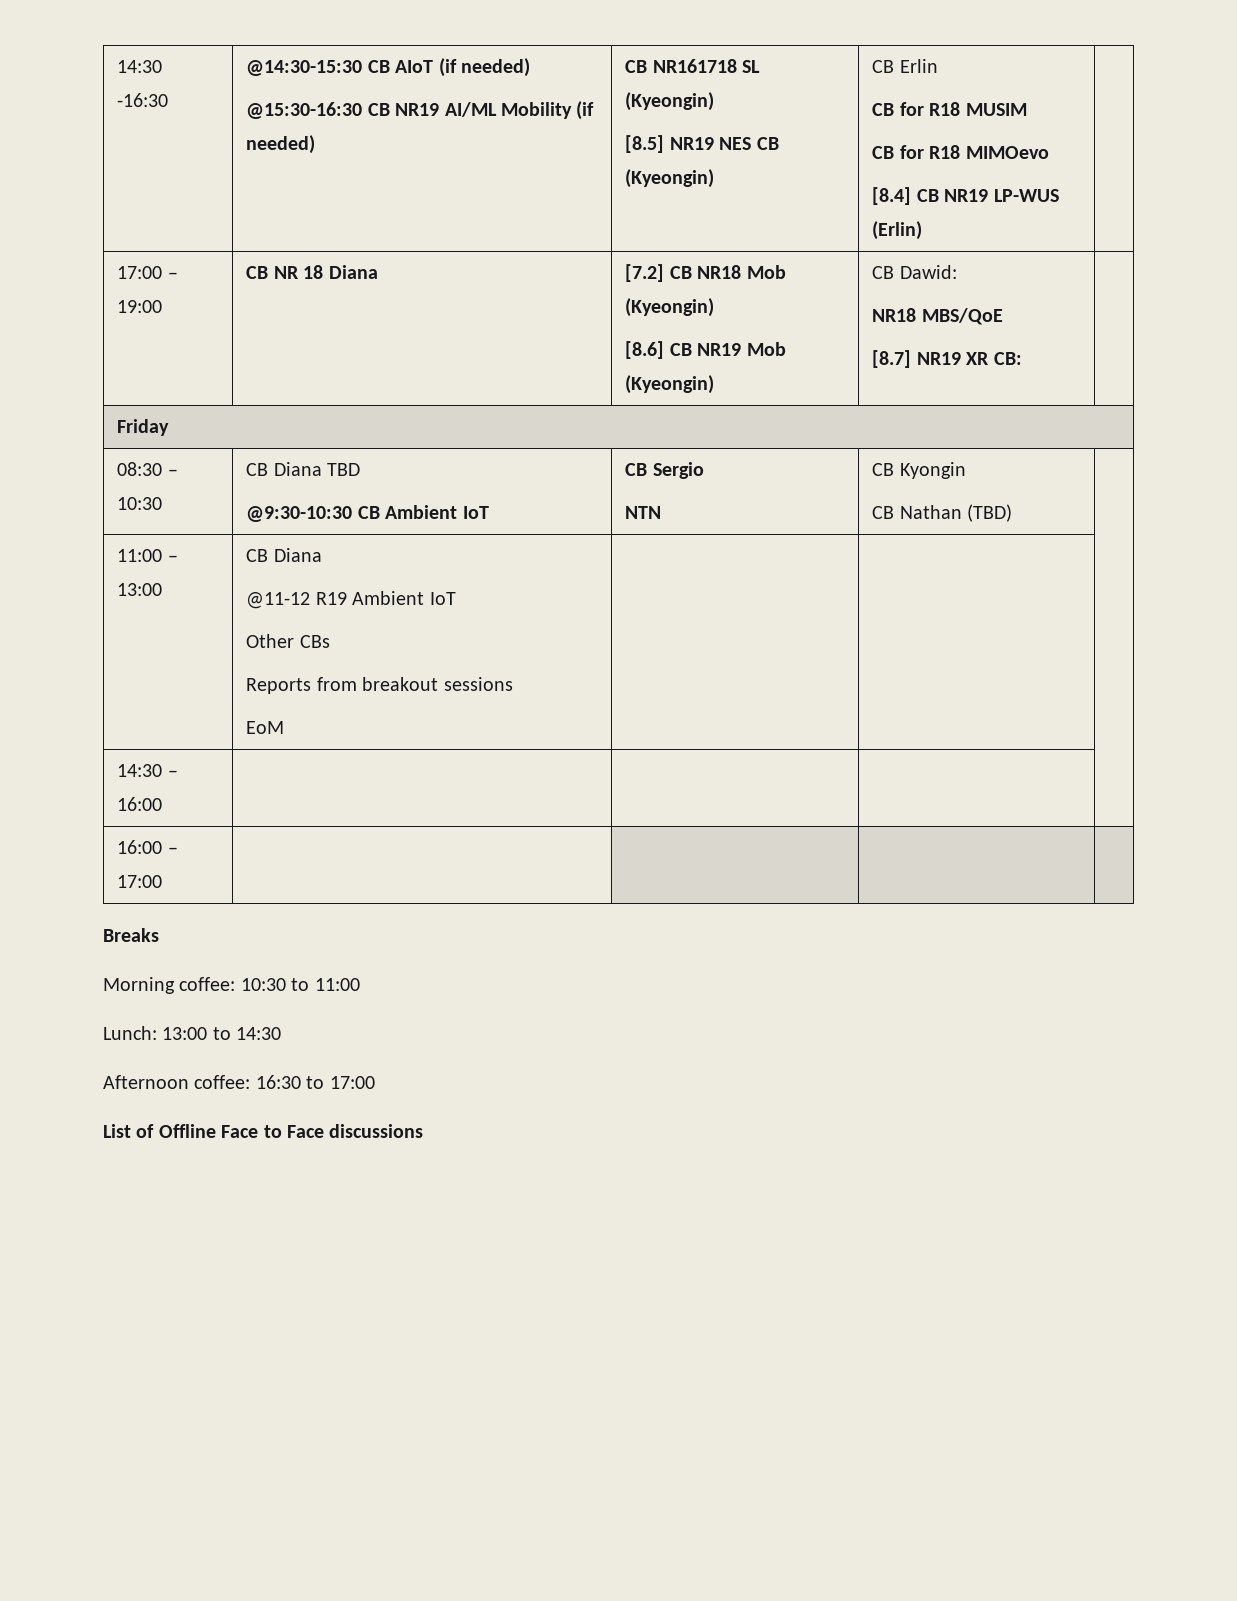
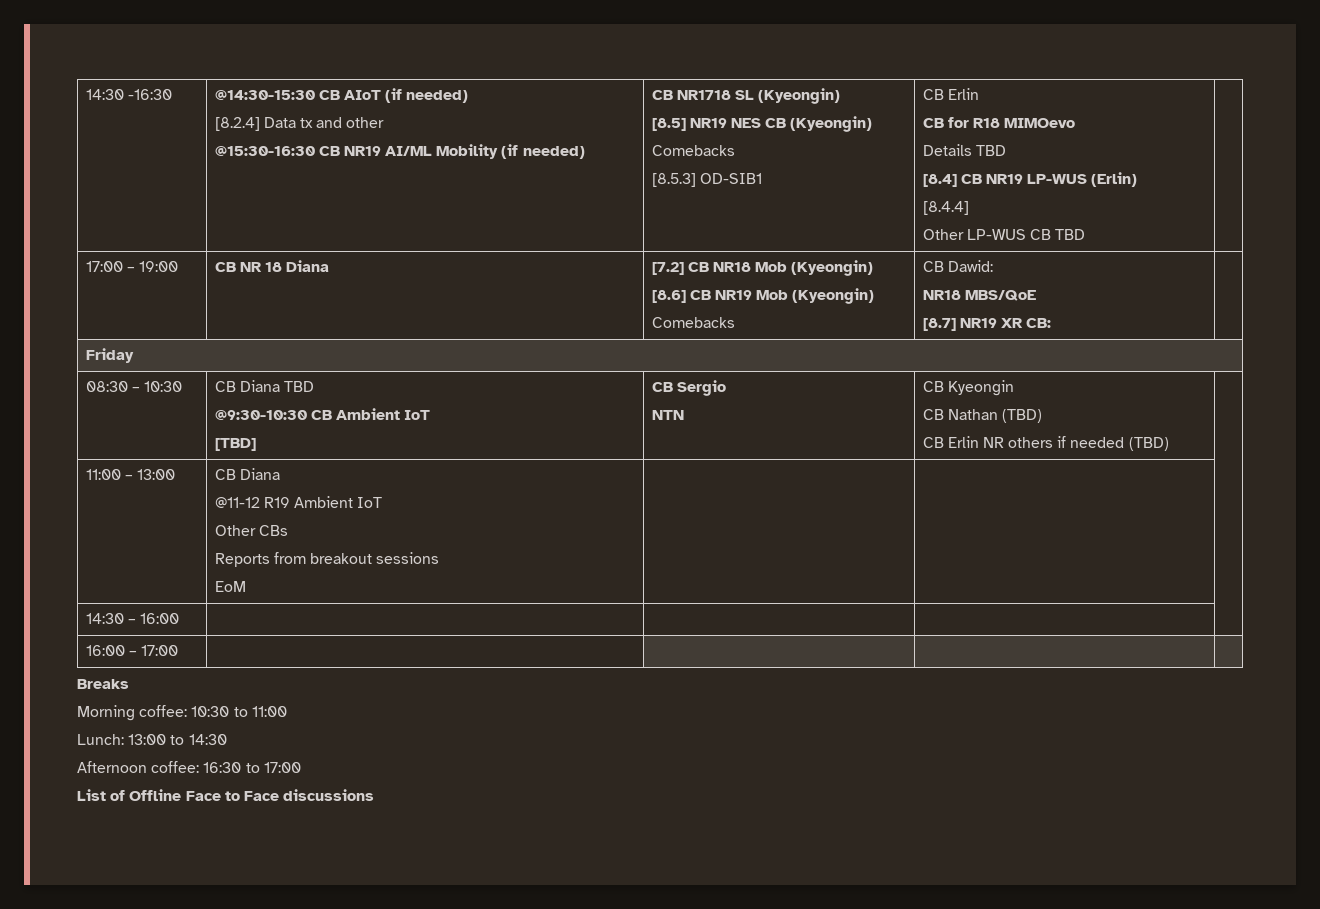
(530, 67) none -> [214,117,385,131] // [8.2.4] Data tx and other
[652,59,737,73] NR161718 -> [676,90,731,100] NR1718
(715, 178) none -> [651,145,735,156] [651,173,762,187] // Comebacks // [8.5.3] OD-SIB1
[965,103,1027,116] [872,145,1049,159] MUSIM // CB for R18 MIMOevo -> [1004,118,1076,128] [922,144,1006,156] MIMOevo // Details TBD
(923, 230) none -> [922,201,969,215] [922,229,1086,240] // [8.4.4] // Other LP-WUS CB TBD
(715, 384) none -> [651,317,735,328] // Comebacks
(489, 512) none -> [214,438,256,451] // [TBD]
[899,462,966,479] Kyongin -> [947,380,1014,396] Kyeongin
(1013, 513) none -> [922,436,1169,451] // CB Erlin NR others if needed (TBD)

